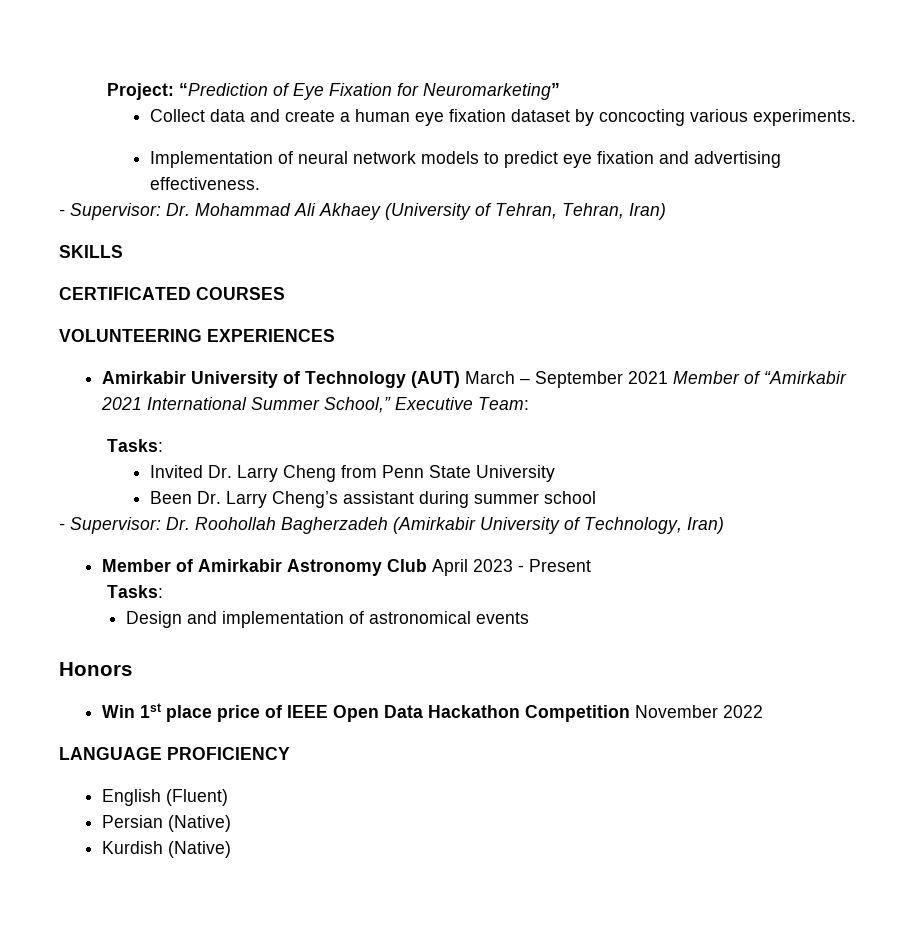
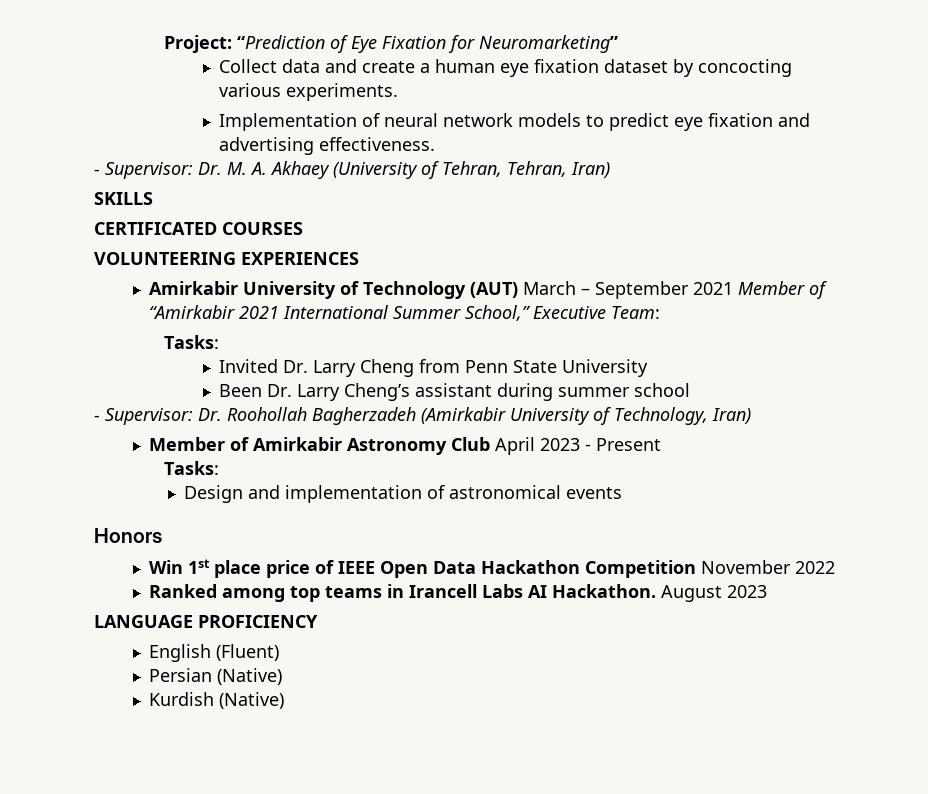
[195,203,316,216] Mohammad Ali -> [227,162,267,175] M. A.
(764, 711) none -> [148,584,767,602] // Ranked among top teams in Irancell Labs AI Hackathon. August 2023

